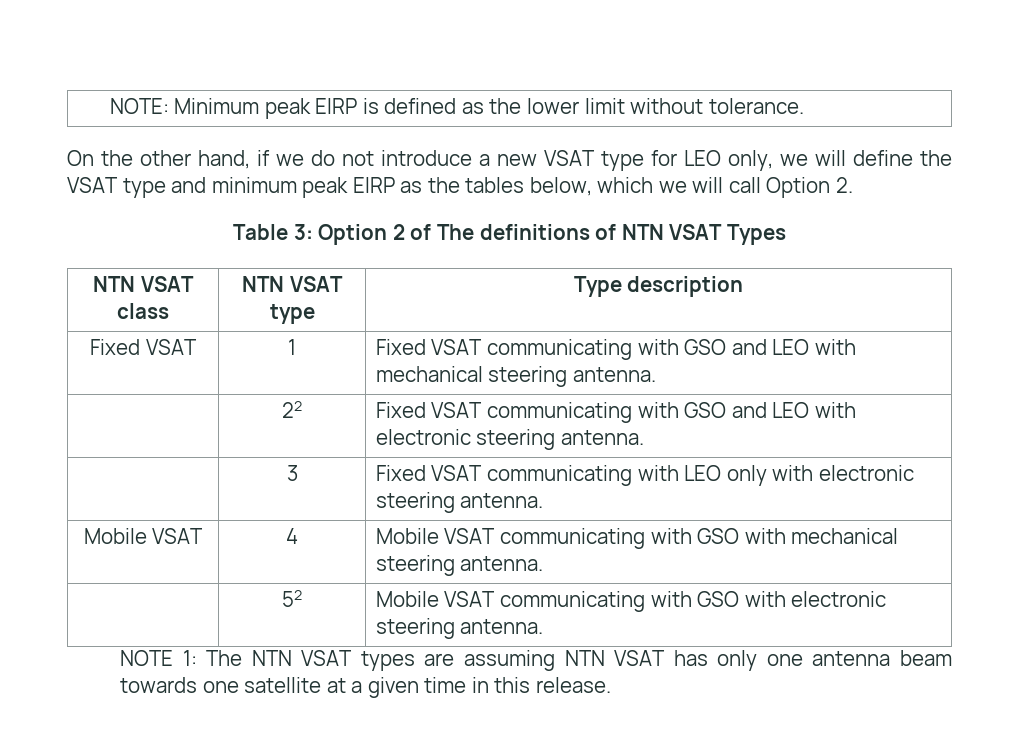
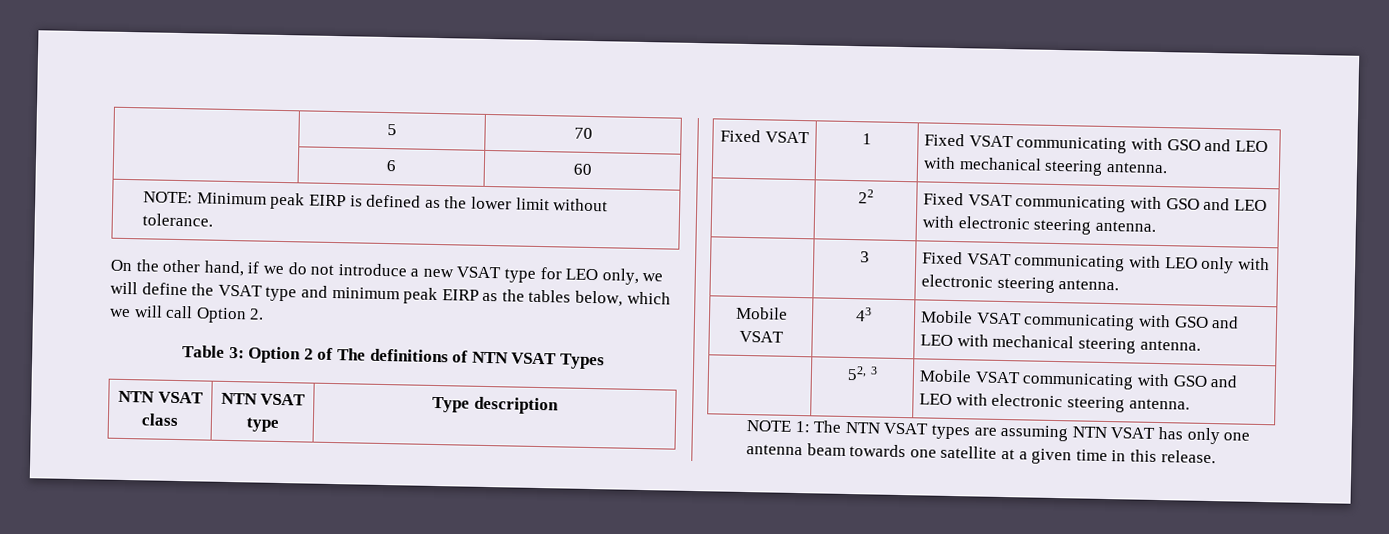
(109, 106) none -> [387,124,398,136] [573,127,593,139] [386,160,398,172] [572,163,592,175] | 5 | 70 // | 6 | 60 //
[286,528,298,544] [375,528,899,549] [375,555,544,576] [282,590,302,607] [375,591,740,612] 4 | Mobile VSAT communicating with GSO with mechanical steering antenna. // | 52 | Mobile VSAT communicating with GSO -> [855,307,872,322] [920,310,1240,331] [920,334,1201,354] [847,365,878,381] [919,369,1238,390] [919,393,953,406] 43 | Mobile VSAT communicating with GSO and LEO with mechanical steering antenna. // | 52, 3 | Mobile VSAT communicating with GSO and LEO

